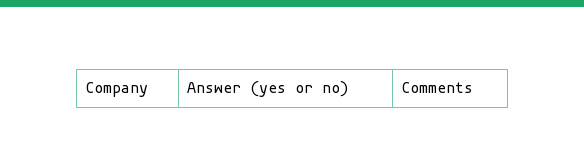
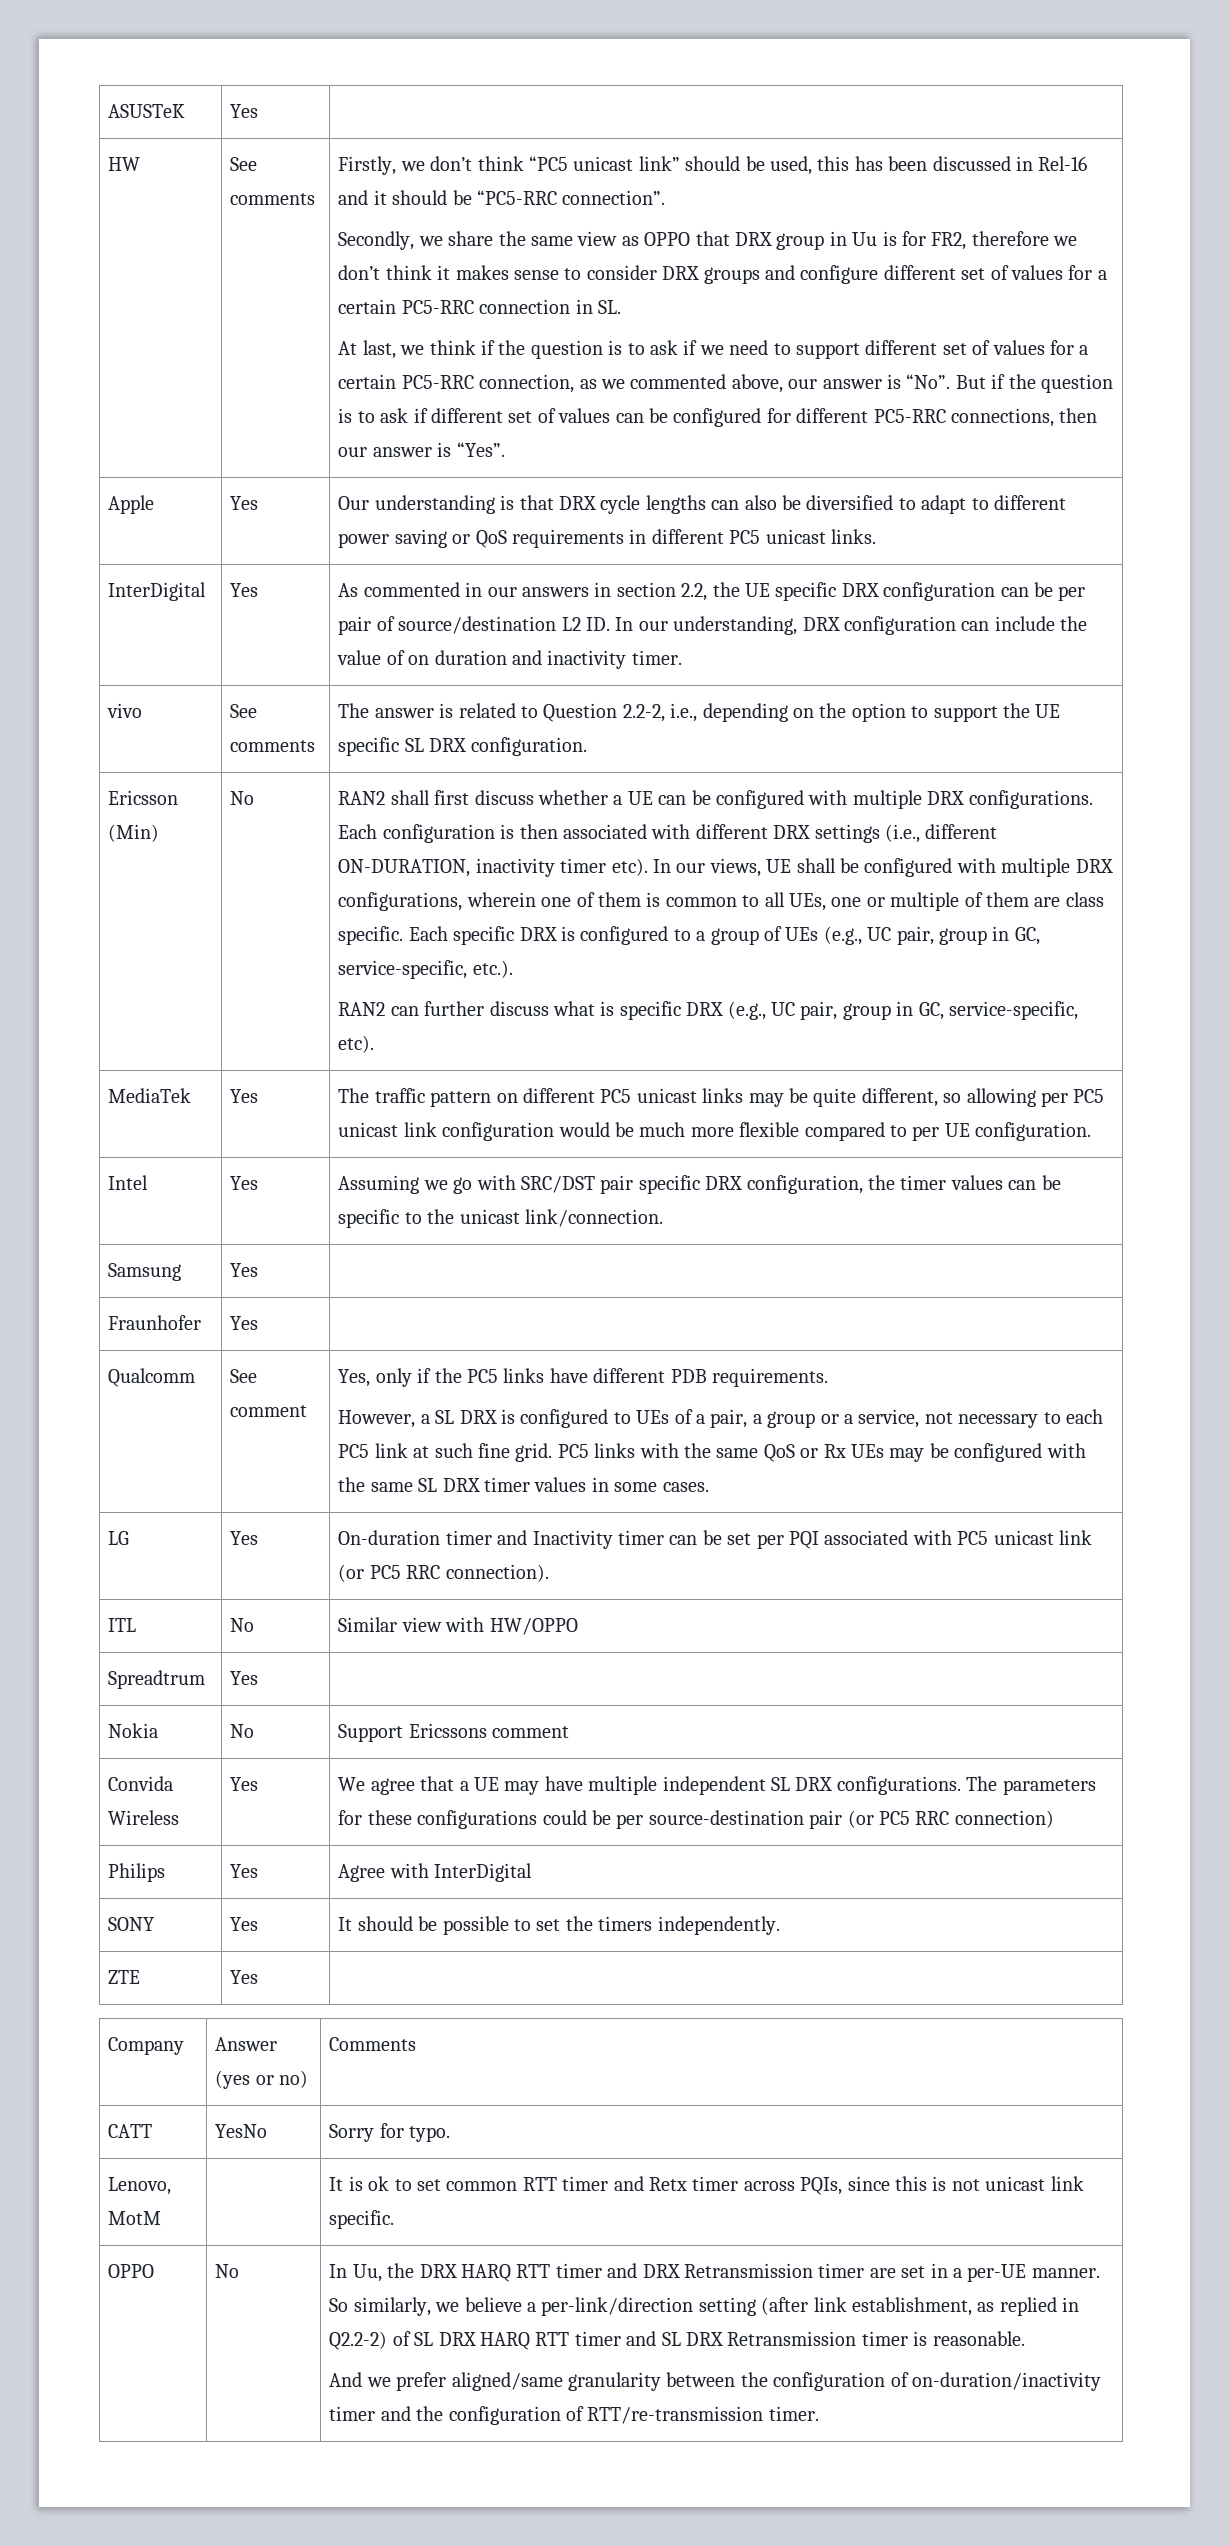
(84, 89) none -> [108,104,186,118] [230,104,259,118] [108,157,141,171] [230,157,258,171] [230,193,316,205] [338,156,1088,175] [338,190,666,205] [338,231,1078,250] [338,265,1107,284] [338,299,621,314] [338,340,1089,359] [338,374,1113,393] [338,408,1098,427] [338,442,505,457] [108,495,155,514] [230,496,259,510] [338,495,1066,514] [338,529,876,548] [108,582,207,601] [230,583,259,597] [338,582,1086,601] [338,616,1088,635] [337,650,682,669] [107,703,143,718] [230,704,258,718] [230,740,316,752] [338,703,1061,722] [338,737,587,756] [108,790,179,805] [108,824,160,842] [230,791,255,805] [338,790,1093,809] [338,824,998,843] [338,858,1113,877] [338,892,1104,911] [338,926,1040,945] [338,960,513,979] [338,1001,1078,1020] [338,1035,375,1053] [108,1088,192,1103] [230,1089,259,1103] [338,1088,1105,1107] [338,1122,1092,1141] [108,1175,149,1190] [230,1176,259,1190] [338,1175,1061,1194] [338,1209,663,1228] [108,1263,182,1281] [230,1263,259,1277] [108,1315,202,1330] [230,1316,259,1330] [108,1368,196,1387] [230,1369,258,1383] [230,1405,308,1417] [338,1368,828,1387] [338,1409,1103,1428] [338,1443,1086,1462] [338,1477,709,1492] [108,1531,130,1545] [230,1531,259,1545] [338,1530,1092,1549] [338,1564,549,1582] [108,1618,137,1632] [230,1618,255,1632] [338,1617,578,1635] [108,1670,206,1689] [230,1671,259,1685] [108,1723,159,1738] [230,1724,255,1738] [338,1723,570,1742] [108,1776,174,1791] [108,1810,180,1825] [230,1777,259,1791] [338,1776,1096,1795] [338,1810,1054,1829] [108,1863,166,1882] [230,1864,259,1878] [338,1863,533,1882] [108,1917,156,1931] [230,1917,259,1931] [338,1916,780,1935] [108,1970,141,1984] [230,1970,259,1984] ASUSTeK | Yes | // HW | See comments | Firstly, we don’t think “PC5 unicast link” should be used, this has been discussed in Rel-16 and it should be “PC5-RRC connection”. // Secondly, we share the same view as OPPO that DRX group in Uu is for FR2, therefore we don’t think it makes sense to consider DRX groups and configure different set of values for a certain PC5-RRC connection in SL. // At last, we think if the question is to ask if we need to support different set of values for a certain PC5-RRC connection, as we commented above, our answer is “No”. But if the question is to ask if different set of values can be configured for different PC5-RRC connections, then our answer is “Yes”. // Apple | Yes | Our understanding is that DRX cycle lengths can also be diversified to adapt to different power saving or QoS requirements in different PC5 unicast links. // InterDigital | Yes | As commented in our answers in section 2.2, the UE specific DRX configuration can be per pair of source/destination L2 ID. In our understanding, DRX configuration can include the value of on duration and inactivity timer. // vivo | See comments | The answer is related to Question 2.2-2, i.e., depending on the option to support the UE specific SL DRX configuration. // Ericsson (Min) | No | RAN2 shall first discuss whether a UE can be configured with multiple DRX configurations. Each configuration is then associated with different DRX settings (i.e., different ON-DURATION, inactivity timer etc). In our views, UE shall be configured with multiple DRX configurations, wherein one of them is common to all UEs, one or multiple of them are class specific. Each specific DRX is configured to a group of UEs (e.g., UC pair, group in GC, service-specific, etc.). // RAN2 can further discuss what is specific DRX (e.g., UC pair, group in GC, service-specific, etc). // MediaTek | Yes | The traffic pattern on different PC5 unicast links may be quite different, so allowing per PC5 unicast link configuration would be much more flexible compared to per UE configuration. // Intel | Yes | Assuming we go with SRC/DST pair specific DRX configuration, the timer values can be specific to the unicast link/connection. // Samsung | Yes | // Fraunhofer | Yes | // Qualcomm | See comment | Yes, only if the PC5 links have different PDB requirements. // However, a SL DRX is configured to UEs of a pair, a group or a service, not necessary to each PC5 link at such fine grid. PC5 links with the same QoS or Rx UEs may be configured with the same SL DRX timer values in some cases. // LG | Yes | On-duration timer and Inactivity timer can be set per PQI associated with PC5 unicast link (or PC5 RRC connection). // ITL | No | Similar view with HW/OPPO // Spreadtrum | Yes | // Nokia | No | Support Ericssons comment // Convida Wireless | Yes | We agree that a UE may have multiple independent SL DRX configurations. The parameters for these configurations could be per source-destination pair (or PC5 RRC connection) // Philips | Yes | Agree with InterDigital // SONY | Yes | It should be possible to set the timers independently. // ZTE | Yes | //
(473, 87) none -> [108,2124,153,2138] [215,2124,268,2138] [329,2123,451,2142] [108,2177,172,2195] [108,2211,162,2225] [329,2176,1084,2195] [329,2210,395,2229] [108,2264,155,2278] [215,2264,240,2278] [329,2263,1100,2282] [329,2297,1080,2316] [329,2331,1025,2350] [329,2372,1101,2391] [329,2406,819,2425] // CATT | YesNo | Sorry for typo. // Lenovo, MotM | | It is ok to set common RTT timer and Retx timer across PQIs, since this is not unicast link specific. // OPPO | No | In Uu, the DRX HARQ RTT timer and DRX Retransmission timer are set in a per-UE manner. So similarly, we believe a per-link/direction setting (after link establishment, as replied in Q2.2-2) of SL DRX HARQ RTT timer and SL DRX Retransmission timer is reasonable. // And we prefer aligned/same granularity between the configuration of on-duration/inactivity timer and the configuration of RTT/re-transmission timer.

